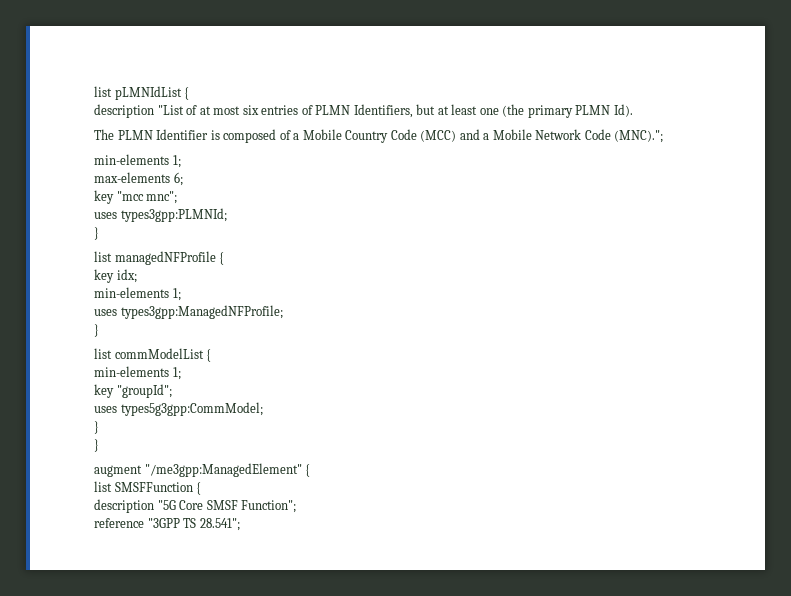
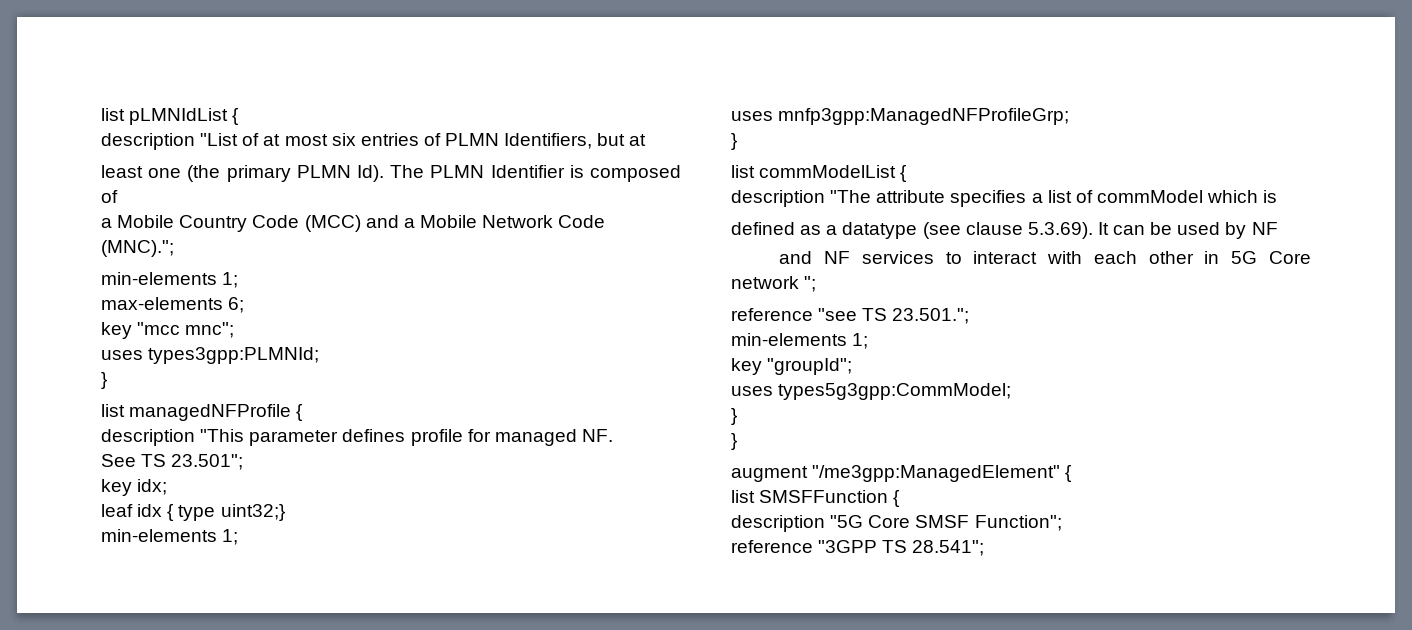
(449, 110) none -> (647, 140) //
(633, 110) // -> (385, 173) none
(291, 135) none -> (118, 196) //
[94,269,137,283] key idx; -> [101,429,613,446] [101,454,244,470] [101,479,168,496] [101,504,285,521] description "This parameter defines profile for managed NF. // See TS 23.501"; // key idx; // leaf idx { type uint32;}
[120,305,283,319] types3gpp:ManagedNFProfile; -> [778,108,1070,125] mnfp3gpp:ManagedNFProfileGrp;
(212, 355) none -> [731,190,1278,207] [731,222,1278,239] [779,251,1311,264] [731,276,817,292] [731,308,970,324] // description "The attribute specifies a list of commModel which is // defined as a datatype (see clause 5.3.69). It can be used by NF // and NF services to interact with each other in 5G Core network "; // reference "see TS 23.501.";

